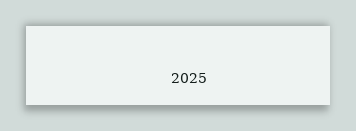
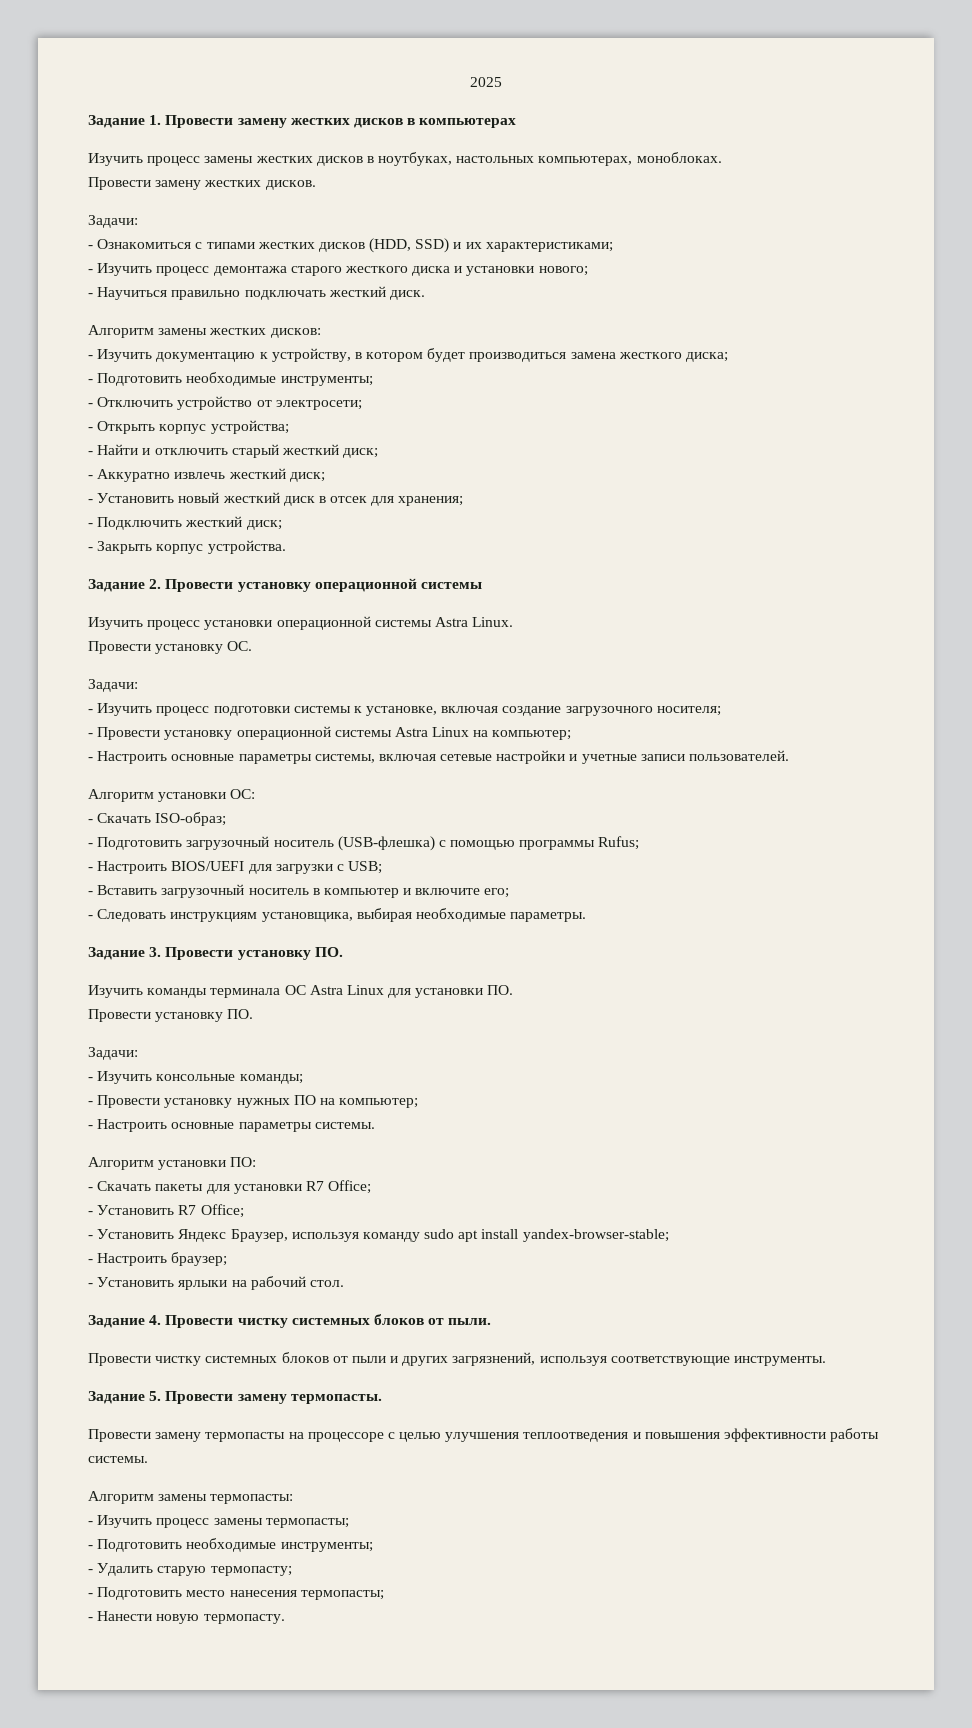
(207, 78) none -> [88,115,517,128] [88,152,722,166] [88,177,316,190] [88,215,138,228] [88,238,613,253] [88,263,588,276] [88,286,425,300] [88,325,321,338] [88,348,729,362] [88,372,373,386] [88,396,362,410] [88,420,289,434] [88,444,379,458] [88,468,325,482] [88,492,464,506] [88,516,282,530] [88,540,286,554] [88,578,482,592] [88,616,514,630] [88,641,253,654] [88,679,138,692] [88,703,721,716] [88,726,572,740] [88,750,790,764] [88,789,256,802] [88,812,227,826] [88,836,640,851] [88,861,383,874] [88,884,510,898] [88,908,587,922] [88,947,343,960] [88,985,514,998] [88,1009,254,1022] [88,1047,138,1060] [88,1071,303,1084] [88,1095,419,1108] [88,1119,375,1132] [88,1157,257,1170] [88,1180,372,1194] [88,1204,244,1218] [88,1229,669,1242] [88,1252,228,1266] [88,1276,344,1290] [88,1314,492,1328] [88,1352,827,1366] [88,1391,382,1404] [88,1428,880,1442] [88,1456,148,1463] [88,1491,294,1504] [88,1515,349,1528] [88,1538,373,1552] [88,1563,292,1576] [88,1587,384,1600] [88,1611,285,1624] // Задание 1. Провести замену жестких дисков в компьютерах // Изучить процесс замены жестких дисков в ноутбуках, настольных компьютерах, моноблоках. // Провести замену жестких дисков. // Задачи: // - Ознакомиться с типами жестких дисков (HDD, SSD) и их характеристиками; // - Изучить процесс демонтажа старого жесткого диска и установки нового; // - Научиться правильно подключать жесткий диск. // Алгоритм замены жестких дисков: // - Изучить документацию к устройству, в котором будет производиться замена жесткого диска; // - Подготовить необходимые инструменты; // - Отключить устройство от электросети; // - Открыть корпус устройства; // - Найти и отключить старый жесткий диск; // - Аккуратно извлечь жесткий диск; // - Установить новый жесткий диск в отсек для хранения; // - Подключить жесткий диск; // - Закрыть корпус устройства. // Задание 2. Провести установку операционной системы // Изучить процесс установки операционной системы Astra Linux. // Провести установку ОС. // Задачи: // - Изучить процесс подготовки системы к установке, включая создание загрузочного носителя; // - Провести установку операционной системы Astra Linux на компьютер; // - Настроить основные параметры системы, включая сетевые настройки и учетные записи пользователей. // Алгоритм установки ОС: // - Скачать ISO-образ; // - Подготовить загрузочный носитель (USB-флешка) с помощью программы Rufus; // - Настроить BIOS/UEFI для загрузки с USB; // - Вставить загрузочный носитель в компьютер и включите его; // - Следовать инструкциям установщика, выбирая необходимые параметры. // Задание 3. Провести установку ПО. // Изучить команды терминала ОС Astra Linux для установки ПО. // Провести установку ПО. // Задачи: // - Изучить консольные команды; // - Провести установку нужных ПО на компьютер; // - Настроить основные параметры системы. // Алгоритм установки ПО: // - Скачать пакеты для установки R7 Office; // - Установить R7 Office; // - Установить Яндекс Браузер, используя команду sudo apt install yandex-browser-stable; // - Настроить браузер; // - Установить ярлыки на рабочий стол. // Задание 4. Провести чистку системных блоков от пыли. // Провести чистку системных блоков от пыли и других загрязнений, используя соответствующие инструменты. // Задание 5. Провести замену термопасты. // Провести замену термопасты на процессоре с целью улучшения теплоотведения и повышения эффективности работы системы. // Алгоритм замены термопасты: // - Изучить процесс замены термопасты; // - Подготовить необходимые инструменты; // - Удалить старую термопасту; // - Подготовить место нанесения термопасты; // - Нанести новую термопасту.

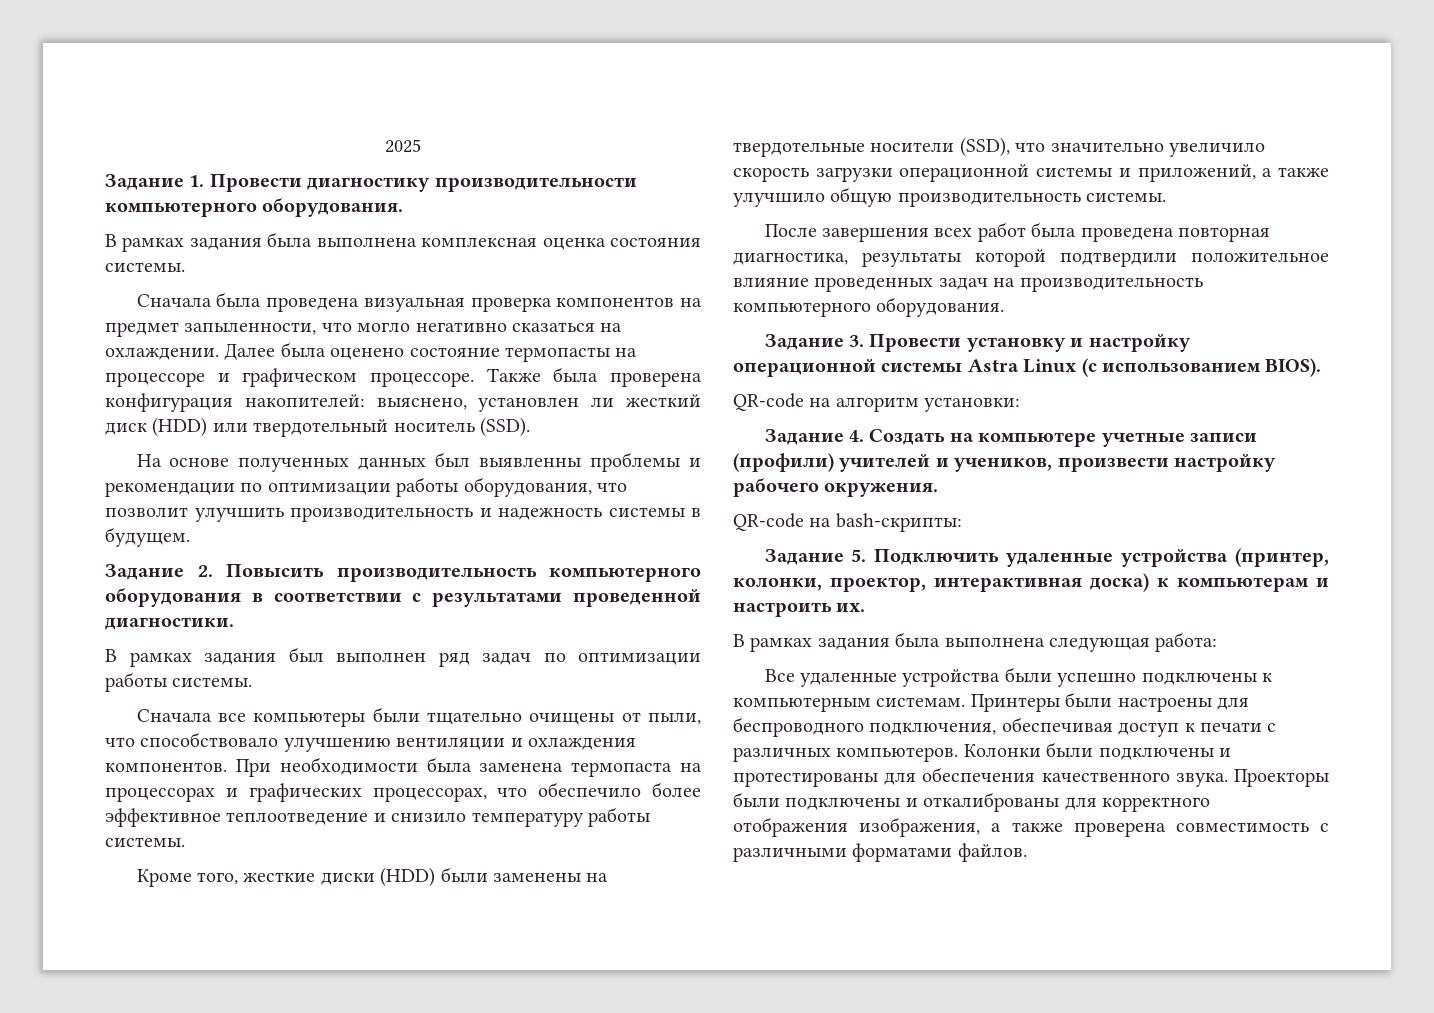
[237,118,517,128] [88,152,722,166] [88,177,316,190] [88,215,138,228] [88,238,613,253] [88,263,588,276] [88,286,425,300] [88,325,321,338] [88,348,729,362] [88,372,373,386] [88,396,362,410] [88,420,289,434] [88,444,379,458] [88,468,325,482] [88,492,464,506] [88,516,282,530] [88,540,286,554] [88,578,482,592] [88,616,514,630] [88,641,253,654] [88,679,138,692] [88,703,721,716] [88,726,572,740] [88,750,790,764] [88,789,256,802] [88,812,227,826] [88,836,640,851] [88,861,383,874] [88,884,510,898] [88,908,587,922] [88,947,343,960] [88,985,514,998] [88,1009,254,1022] [88,1047,138,1060] [88,1071,303,1084] [88,1095,419,1108] [88,1119,375,1132] [88,1157,257,1170] [88,1180,372,1194] [88,1204,244,1218] [88,1229,669,1242] [88,1252,228,1266] [88,1276,344,1290] [88,1314,492,1328] [88,1352,827,1366] [88,1391,382,1404] [88,1428,880,1442] [88,1456,148,1463] [88,1491,294,1504] [88,1515,349,1528] [88,1538,373,1552] [88,1563,292,1576] [88,1587,384,1600] [88,1611,285,1624] замену жестких дисков в компьютерах // Изучить процесс замены жестких дисков в ноутбуках, настольных компьютерах, моноблоках. // Провести замену жестких дисков. // Задачи: // - Ознакомиться с типами жестких дисков (HDD, SSD) и их характеристиками; // - Изучить процесс демонтажа старого жесткого диска и установки нового; // - Научиться правильно подключать жесткий диск. // Алгоритм замены жестких дисков: // - Изучить документацию к устройству, в котором будет производиться замена жесткого диска; // - Подготовить необходимые инструменты; // - Отключить устройство от электросети; // - Открыть корпус устройства; // - Найти и отключить старый жесткий диск; // - Аккуратно извлечь жесткий диск; // - Установить новый жесткий диск в отсек для хранения; // - Подключить жесткий диск; // - Закрыть корпус устройства. // Задание 2. Провести установку операционной системы // Изучить процесс установки операционной системы Astra Linux. // Провести установку ОС. // Задачи: // - Изучить процесс подготовки системы к установке, включая создание загрузочного носителя; // - Провести установку операционной системы Astra Linux на компьютер; // - Настроить основные параметры системы, включая сетевые настройки и учетные записи пользователей. // Алгоритм установки ОС: // - Скачать ISO-образ; // - Подготовить загрузочный носитель (USB-флешка) с помощью программы Rufus; // - Настроить BIOS/UEFI для загрузки с USB; // - Вставить загрузочный носитель в компьютер и включите его; // - Следовать инструкциям установщика, выбирая необходимые параметры. // Задание 3. Провести установку ПО. // Изучить команды терминала ОС Astra Linux для установки ПО. // Провести установку ПО. // Задачи: // - Изучить консольные команды; // - Провести установку нужных ПО на компьютер; // - Настроить основные параметры системы. // Алгоритм установки ПО: // - Скачать пакеты для установки R7 Office; // - Установить R7 Office; // - Установить Яндекс Браузер, используя команду sudo apt install yandex-browser-stable; // - Настроить браузер; // - Установить ярлыки на рабочий стол. // Задание 4. Провести чистку системных блоков от пыли. // Провести чистку системных блоков от пыли и других загрязнений, используя соответствующие инструменты. // Задание 5. Провести замену термопасты. // Провести замену термопасты на процессоре с целью улучшения теплоотведения и повышения эффективности работы системы. // Алгоритм замены термопасты: // - Изучить процесс замены термопасты; // - Подготовить необходимые инструменты; // - Удалить старую термопасту; // - Подготовить место нанесения термопасты; // - Нанести новую термопасту. -> [307,177,637,192] [105,198,404,217] [105,232,701,252] [105,262,185,272] [136,292,702,312] [105,322,623,337] [105,342,638,362] [105,367,702,387] [105,393,701,412] [105,417,530,437] [136,452,701,472] [105,477,627,497] [105,507,701,522] [105,527,190,547] [105,564,701,582] [105,588,701,607] [105,617,234,630] [105,647,701,667] [105,672,253,692] [136,707,701,727] [105,732,636,752] [105,757,702,777] [105,782,701,802] [105,807,650,827] [105,837,185,847] [136,867,609,887] [733,137,1265,157] [733,164,1329,182] [733,187,1167,207] [764,222,1270,242] [733,249,1329,267] [733,277,1203,292] [733,297,1005,317] [764,333,1191,352] [733,358,1322,377] [733,393,1021,412] [764,429,1257,447] [733,453,1276,472] [733,478,939,497] [733,513,962,532] [764,548,1329,567] [733,573,1329,592] [733,602,866,617] [733,632,1218,652] [764,667,1272,687] [733,692,1249,712] [733,717,1277,737] [733,742,1231,762] [733,767,1329,787] [733,792,1210,812] [733,817,1329,837] [733,843,1027,862] диагностику производительности компьютерного оборудования. // В рамках задания была выполнена комплексная оценка состояния системы. // Сначала была проведена визуальная проверка компонентов на предмет запыленности, что могло негативно сказаться на охлаждении. Далее была оценено состояние термопасты на процессоре и графическом процессоре. Также была проверена конфигурация накопителей: выяснено, установлен ли жесткий диск (HDD) или твердотельный носитель (SSD). // На основе полученных данных был выявленны проблемы и рекомендации по оптимизации работы оборудования, что позволит улучшить производительность и надежность системы в будущем. // Задание 2. Повысить производительность компьютерного оборудования в соответствии с результатами проведенной диагностики. // В рамках задания был выполнен ряд задач по оптимизации работы системы. // Сначала все компьютеры были тщательно очищены от пыли, что способствовало улучшению вентиляции и охлаждения компонентов. При необходимости была заменена термопаста на процессорах и графических процессорах, что обеспечило более эффективное теплоотведение и снизило температуру работы системы. // Кроме того, жесткие диски (HDD) были заменены на твердотельные носители (SSD), что значительно увеличило скорость загрузки операционной системы и приложений, а также улучшило общую производительность системы. // После завершения всех работ была проведена повторная диагностика, результаты которой подтвердили положительное влияние проведенных задач на производительность компьютерного оборудования. // Задание 3. Провести установку и настройку операционной системы Astra Linux (с использованием BIOS). // QR-code на алгоритм установки: // Задание 4. Создать на компьютере учетные записи (профили) учителей и учеников, произвести настройку рабочего окружения. // QR-code на bash-скрипты: // Задание 5. Подключить удаленные устройства (принтер, колонки, проектор, интерактивная доска) к компьютерам и настроить их. // В рамках задания была выполнена следующая работа: // Все удаленные устройства были успешно подключены к компьютерным системам. Принтеры были настроены для беспроводного подключения, обеспечивая доступ к печати с различных компьютеров. Колонки были подключены и протестированы для обеспечения качественного звука. Проекторы были подключены и откалиброваны для корректного отображения изображения, а также проверена совместимость с различными форматами файлов.

